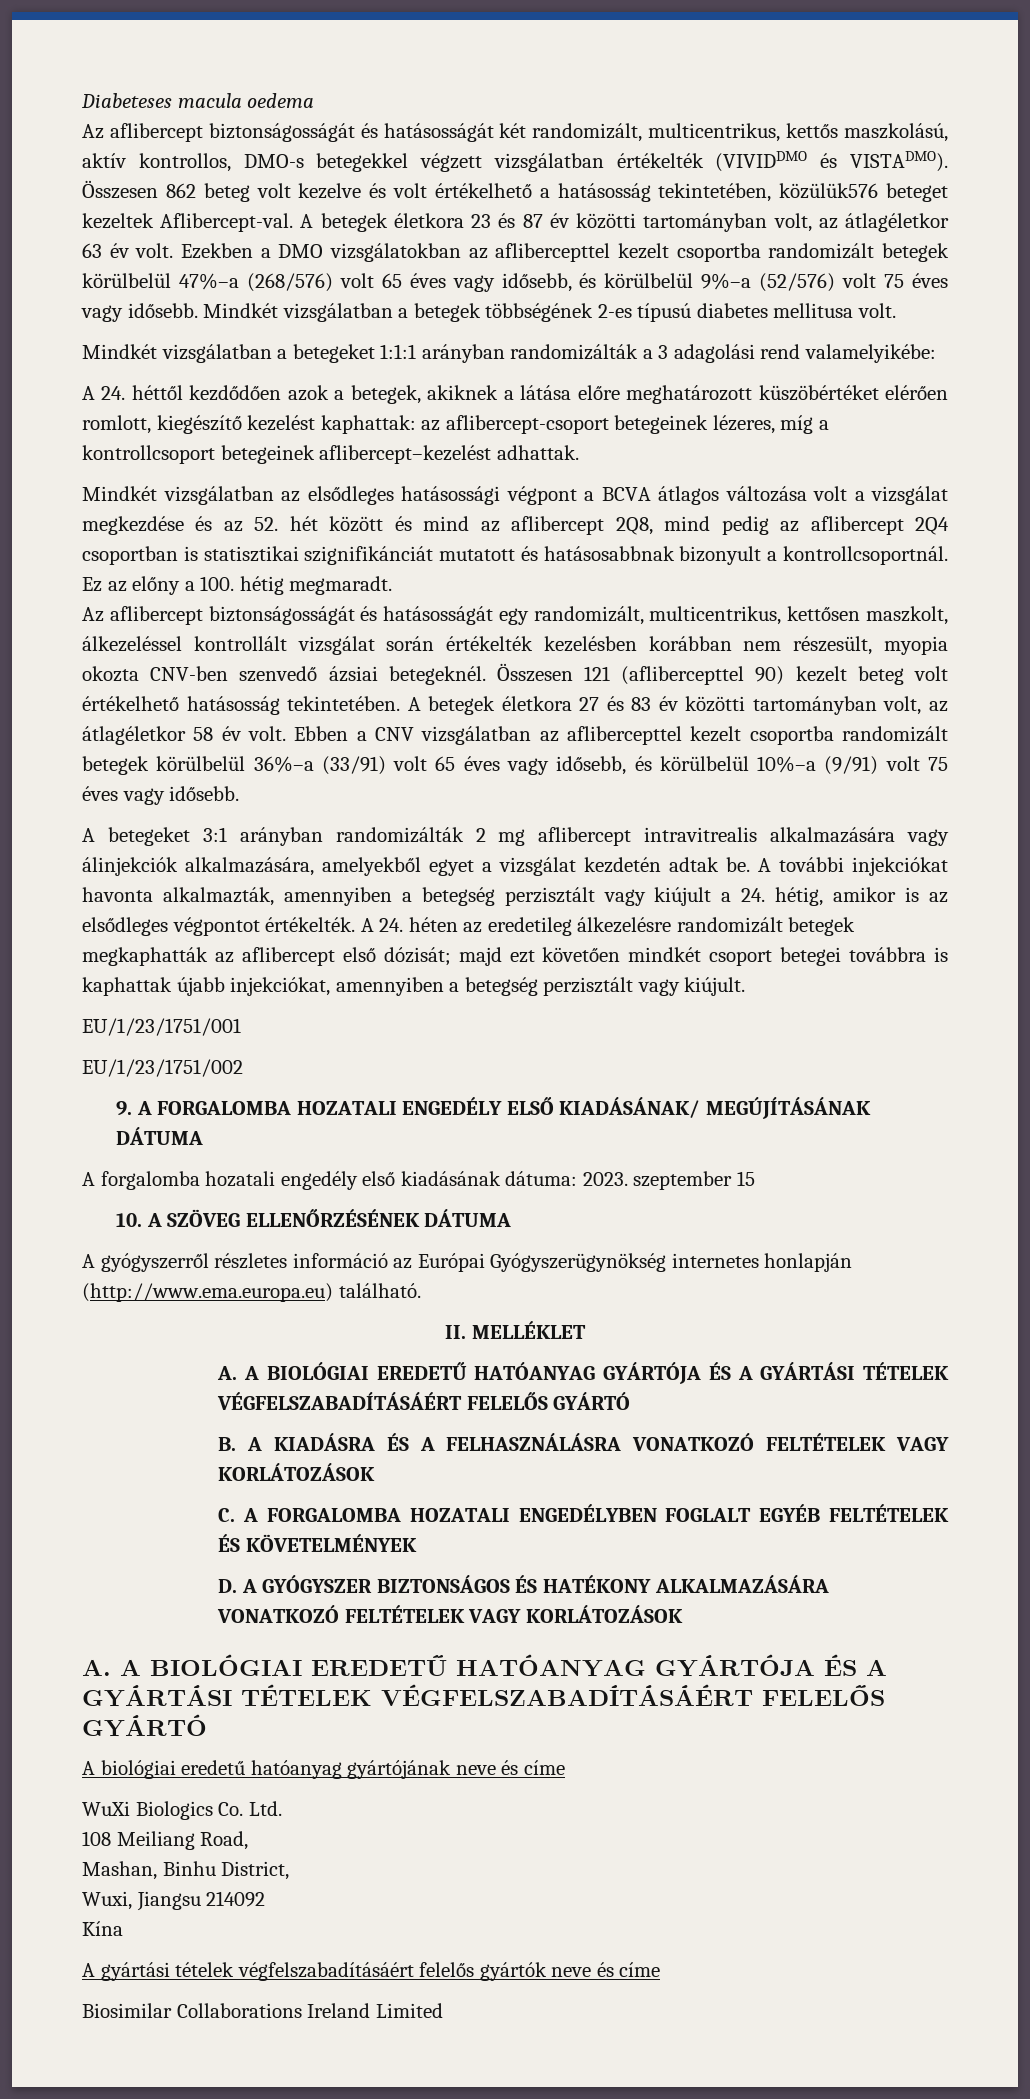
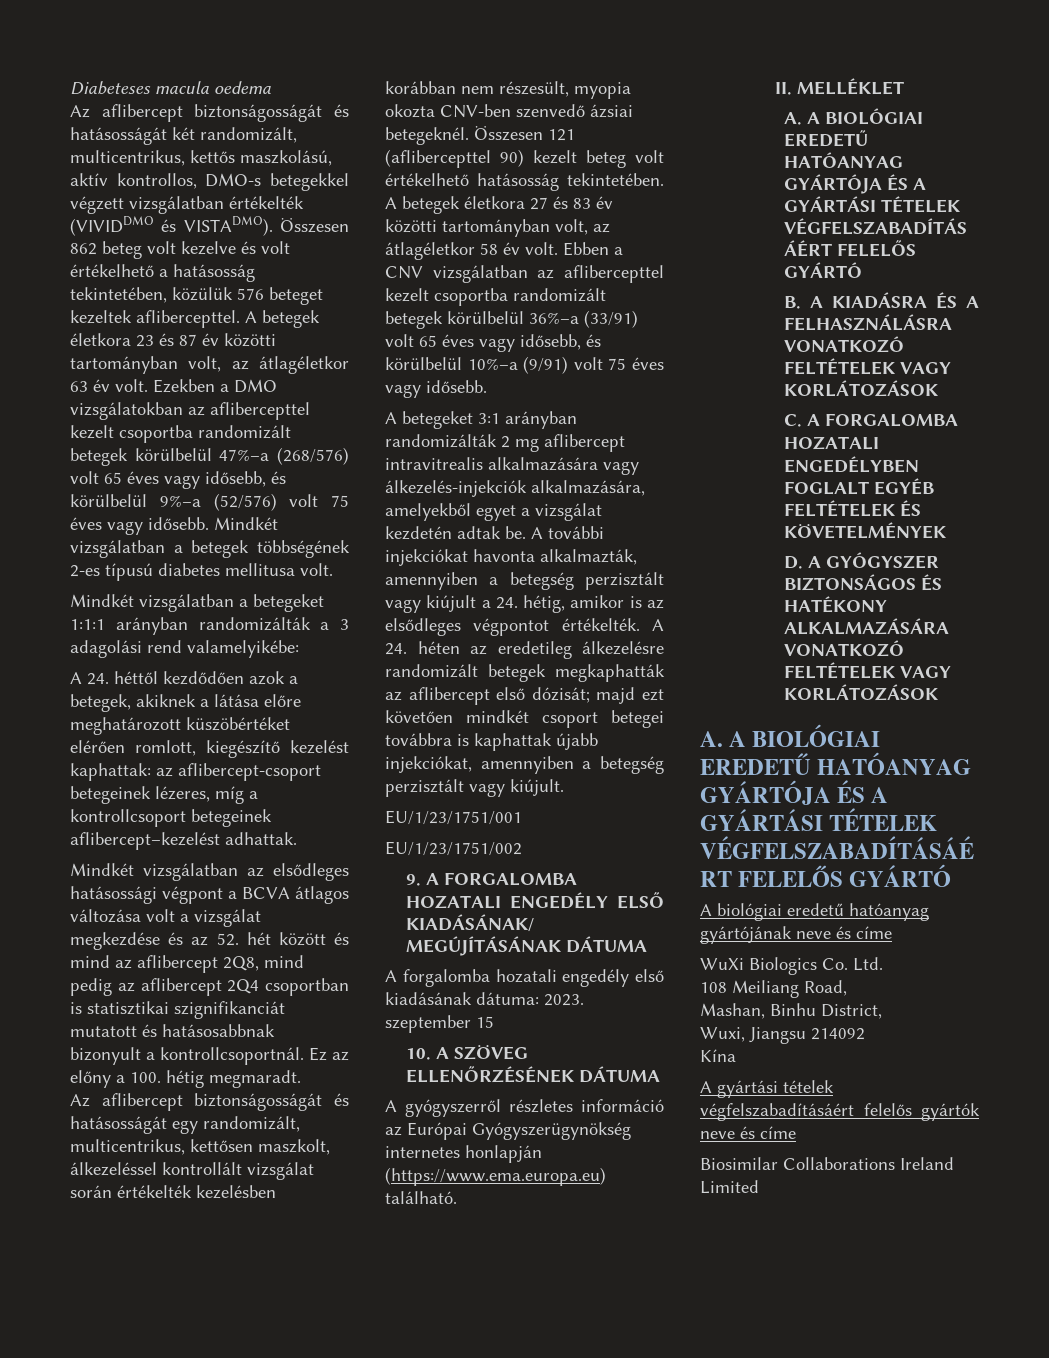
[779,183,879,199] közülük576 -> [172,287,264,301] közülük 576
[160,213,294,232] Aflibercept-val. -> [136,310,240,328] aflibercepttel.
[304,546,434,565] szignifikánciát -> [174,1001,285,1019] szignifikanciát
[82,857,178,876] álinjekciók -> [385,480,527,497] álkezelés-injekciók
[82,1283,333,1302] (http://www.ema.europa.eu) -> [385,1167,606,1186] (https://www.ema.europa.eu)

